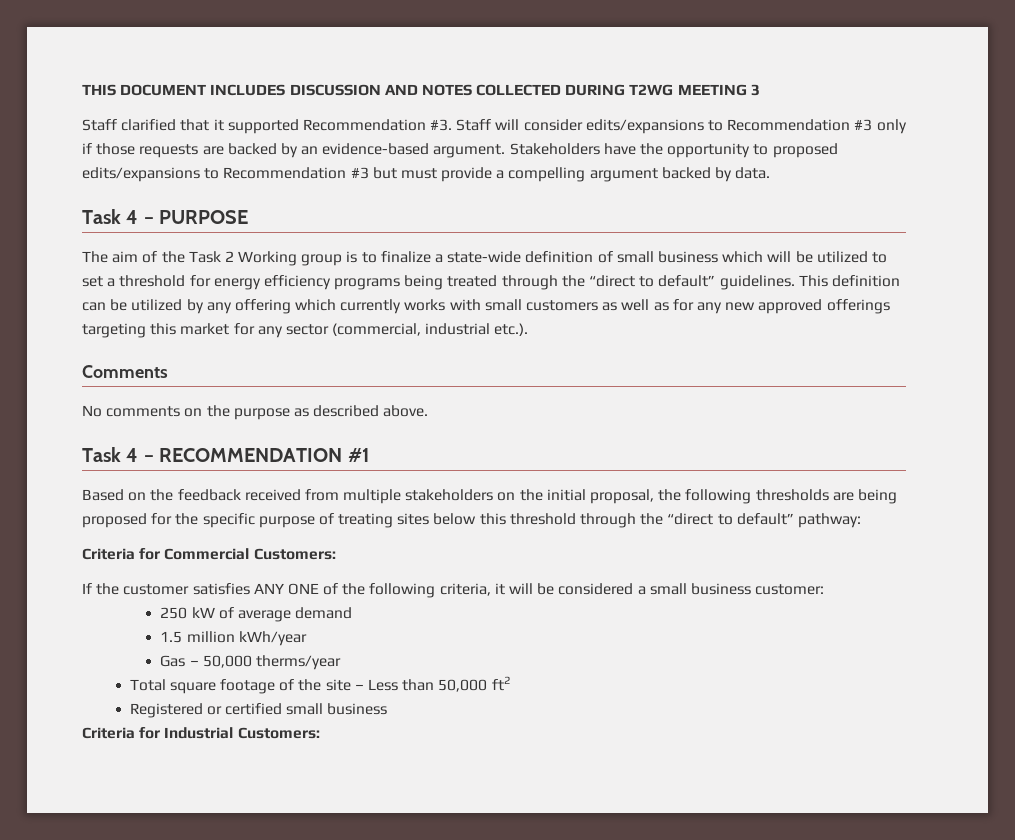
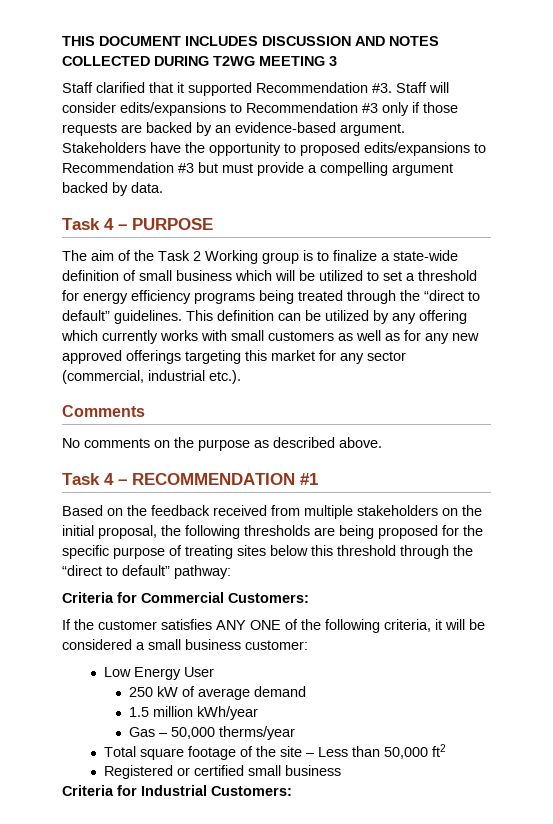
(825, 589) none -> [103,667,214,680] // Low Energy User

